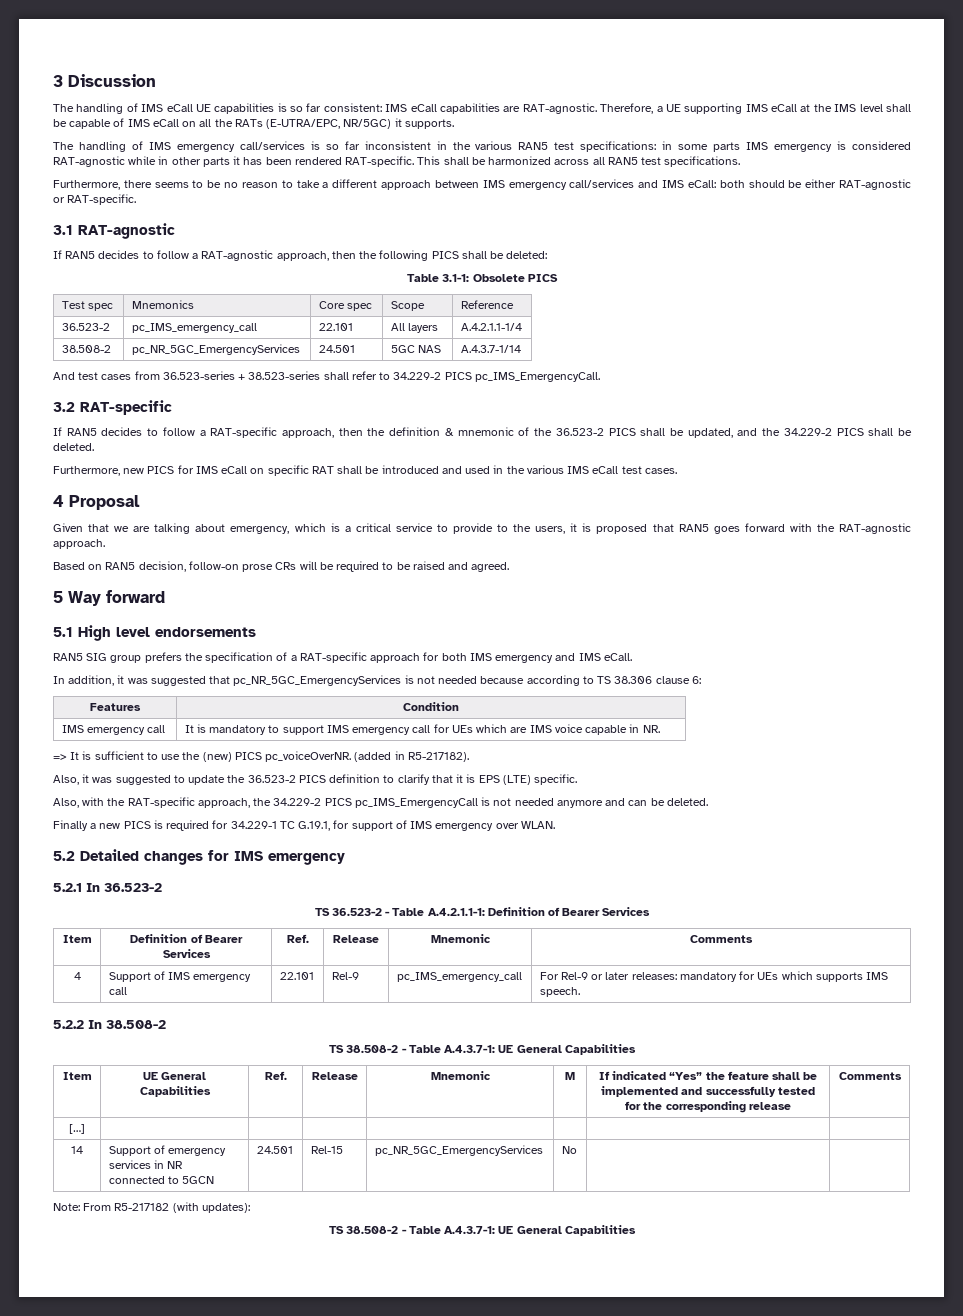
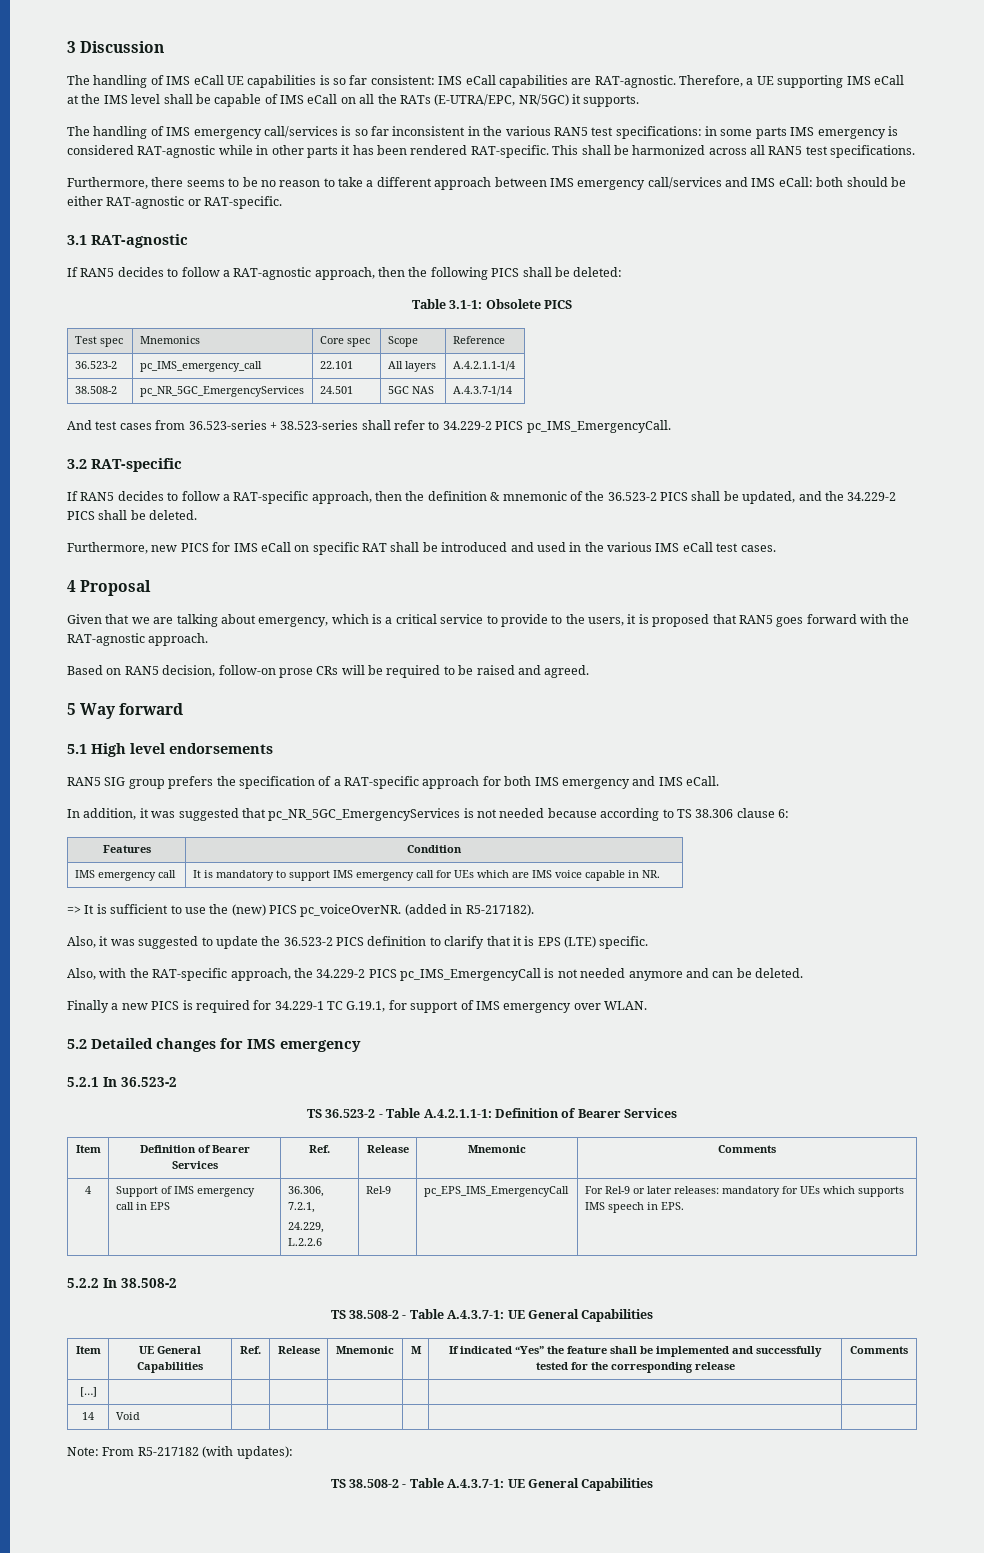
[279,972,314,980] | 22.101 -> [135,1202,170,1210] [287,1186,324,1197] [287,1202,315,1213] [287,1222,324,1233] [287,1238,322,1246] in EPS | 36.306, 7.2.1, // 24.229, L.2.2.6
[396,972,522,982] pc_IMS_emergency_call -> [423,1186,569,1197] pc_EPS_IMS_EmergencyCall
[539,987,580,997] speech. -> [607,1202,684,1213] speech in EPS.
[108,1145,227,1156] [108,1160,184,1169] [108,1176,215,1184] [256,1146,293,1154] [310,1146,343,1154] [374,1145,543,1156] [561,1146,577,1154] Support of emergency services in NR connected to 5GCN | 24.501 | Rel-15 | pc_NR_5GC_EmergencyServices | No -> [115,1412,140,1420] Void | | | |

